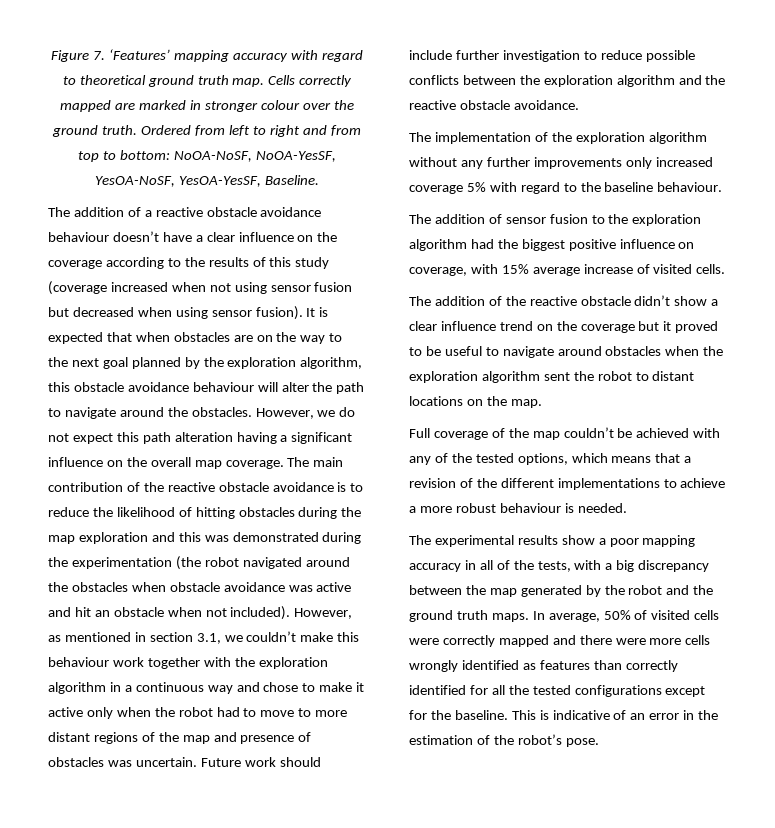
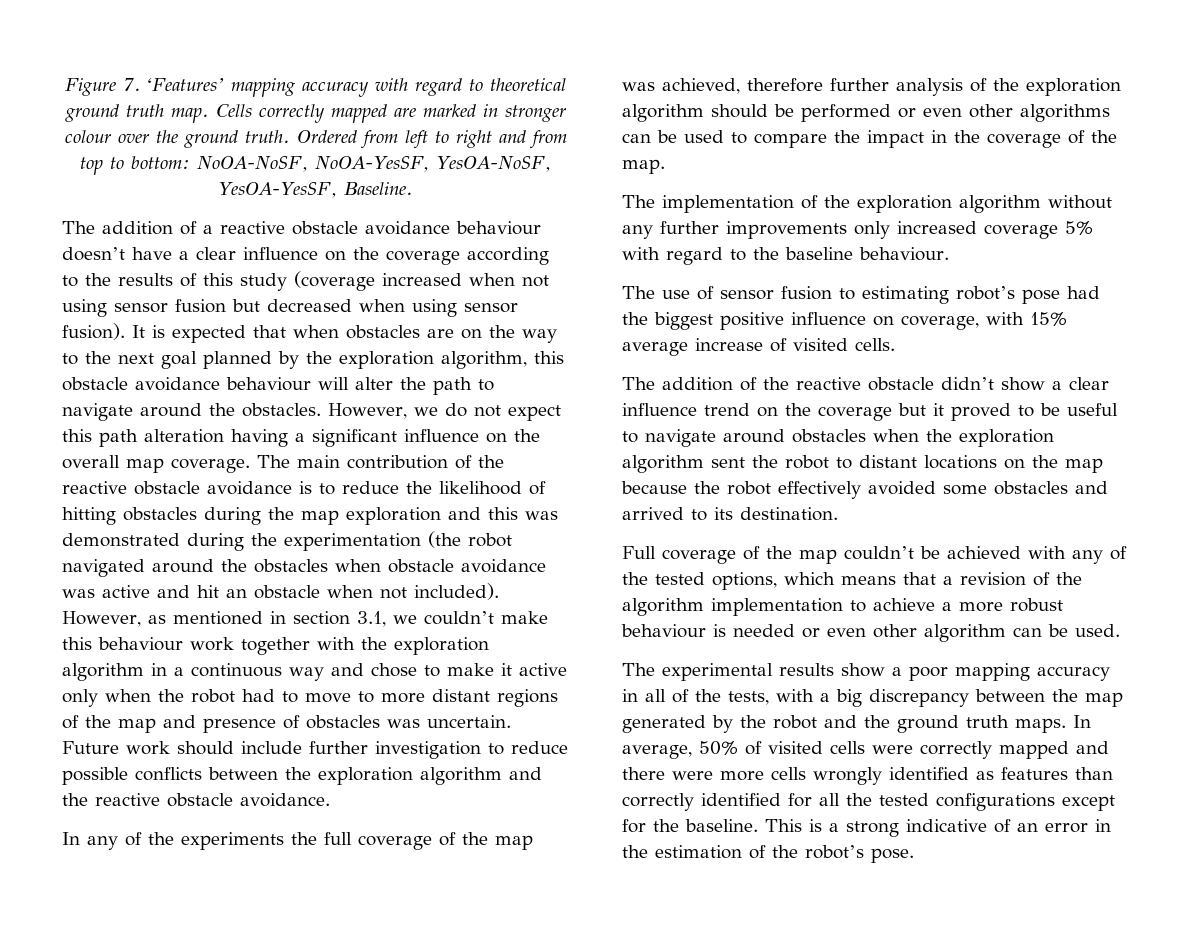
(579, 105) none -> [62,832,533,850] [622,78,1121,96] [622,104,1110,122] [622,130,1117,148] [622,159,665,174] // In any of the experiments the full coverage of the map was achieved, therefore further analysis of the exploration algorithm should be performed or even other algorithms can be used to compare the impact in the coverage of the map.
[434,214,485,224] addition -> [662,290,690,299] use
[608,214,702,226] [409,239,467,251] the exploration algorithm -> [862,286,1060,304] estimating robot’s pose
[510,399,542,408] map. -> [1065,458,1103,473] [621,481,1108,499] [622,507,838,521] map because the robot effectively avoided some obstacles and arrived to its destination.
[500,478,660,490] different implementations -> [622,598,843,616] algorithm implementation
[577,503,627,513] needed. -> [733,624,1120,642] needed or even other algorithm can be used.
(549, 715) none -> [829,821,899,837] a strong

